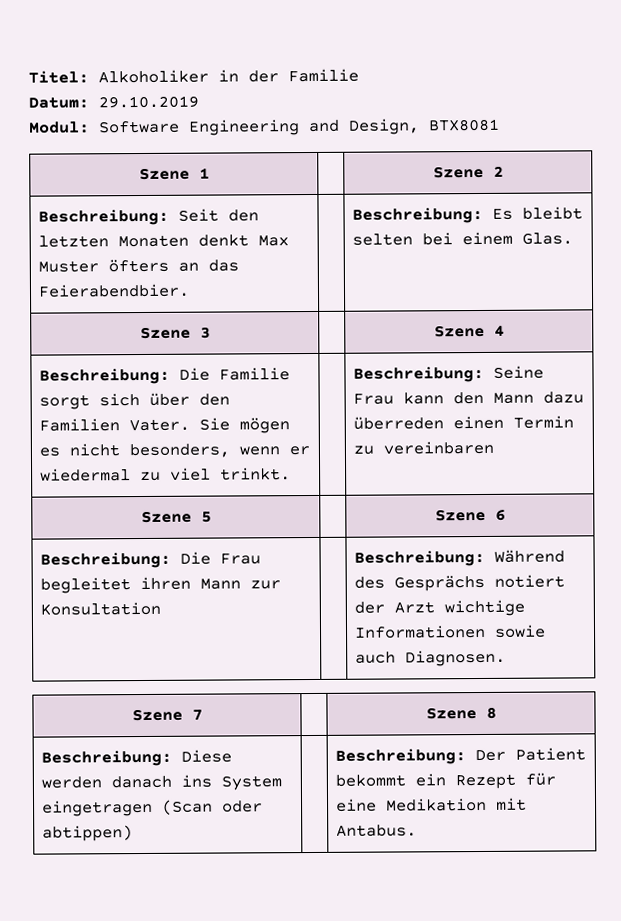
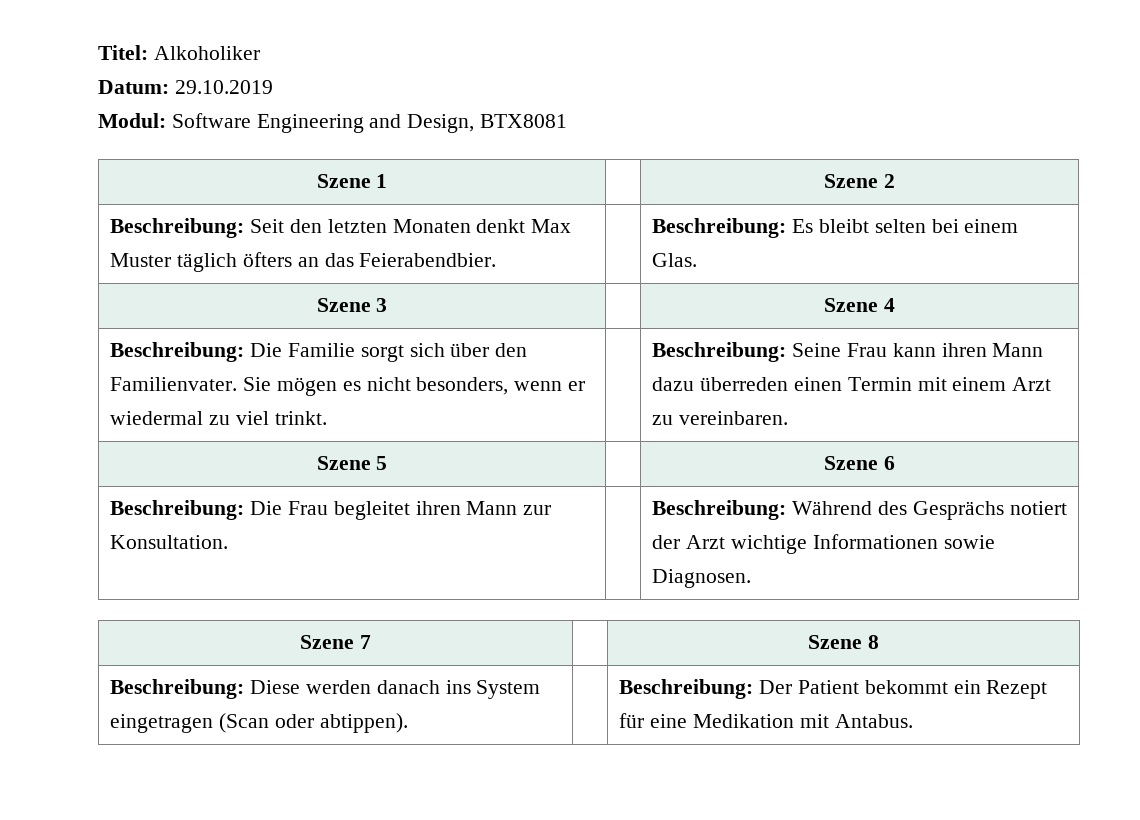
[218,68,359,83] in der Familie -> (260, 53) none
(99, 266) none -> [177,253,238,272] täglich
[38,418,190,432] Familien Vater. -> [110,377,238,391] Familienvater.
[452,391,484,405] den -> [941,343,987,357] ihren
[352,440,494,455] zu vereinbaren -> [917,377,1052,391] [652,411,789,425] mit einem Arzt zu vereinbaren.
[39,601,161,616] Konsultation -> [110,535,229,549] Konsultation.
[354,651,396,664] auch -> (995, 542) none
[41,825,133,842] abtippen) -> [319,713,408,733] abtippen).

